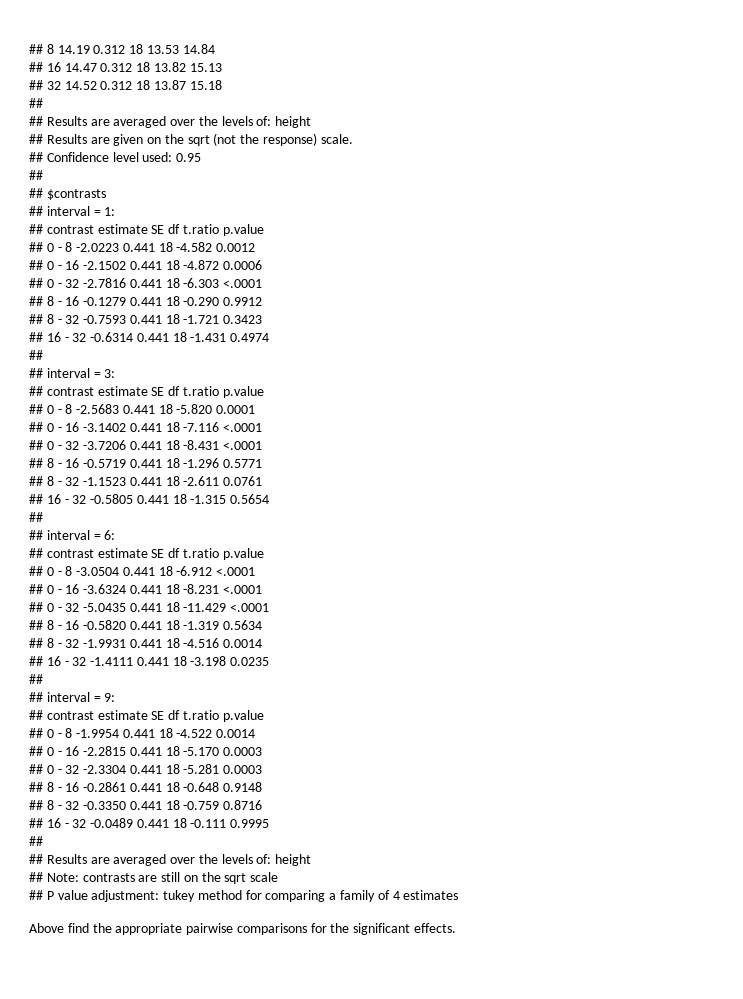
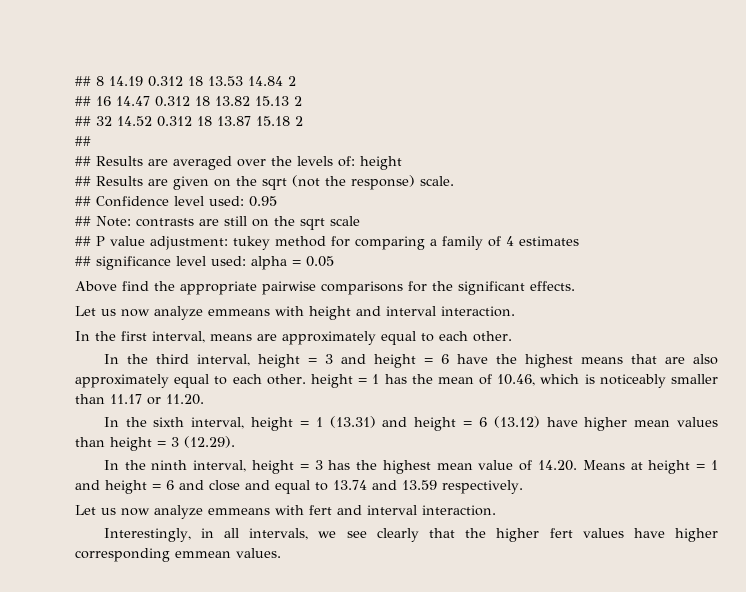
(215, 49) none -> [288,76,296,86] 2
(222, 67) none -> [294,96,302,106] 2
(222, 85) none -> [295,116,303,126] 2
[29,188,106,200] [29,206,116,216] [29,224,264,236] [29,242,256,252] [29,260,263,270] [29,278,263,288] [29,296,263,306] [29,314,263,324] [29,332,270,342] [29,350,43,360] [29,368,116,378] [29,386,264,398] [29,404,256,414] [29,422,263,432] [29,440,263,450] [29,458,263,468] [29,476,263,486] [29,494,270,504] [29,512,43,522] [29,530,116,540] [29,548,264,560] [29,566,256,576] [29,584,263,594] [29,602,270,612] [29,620,263,630] [29,638,263,648] [29,656,270,666] [29,674,43,684] [29,692,116,702] [29,710,264,722] [29,728,256,738] [29,746,263,756] [29,764,263,774] [29,782,263,792] [29,800,263,810] [29,818,270,828] [29,836,43,846] [29,854,312,866] [29,872,43,882] // ## $contrasts // ## interval = 1: // ## contrast estimate SE df t.ratio p.value // ## 0 - 8 -2.0223 0.441 18 -4.582 0.0012 // ## 0 - 16 -2.1502 0.441 18 -4.872 0.0006 // ## 0 - 32 -2.7816 0.441 18 -6.303 <.0001 // ## 8 - 16 -0.1279 0.441 18 -0.290 0.9912 // ## 8 - 32 -0.7593 0.441 18 -1.721 0.3423 // ## 16 - 32 -0.6314 0.441 18 -1.431 0.4974 // ## // ## interval = 3: // ## contrast estimate SE df t.ratio p.value // ## 0 - 8 -2.5683 0.441 18 -5.820 0.0001 // ## 0 - 16 -3.1402 0.441 18 -7.116 <.0001 // ## 0 - 32 -3.7206 0.441 18 -8.431 <.0001 // ## 8 - 16 -0.5719 0.441 18 -1.296 0.5771 // ## 8 - 32 -1.1523 0.441 18 -2.611 0.0761 // ## 16 - 32 -0.5805 0.441 18 -1.315 0.5654 // ## // ## interval = 6: // ## contrast estimate SE df t.ratio p.value // ## 0 - 8 -3.0504 0.441 18 -6.912 <.0001 // ## 0 - 16 -3.6324 0.441 18 -8.231 <.0001 // ## 0 - 32 -5.0435 0.441 18 -11.429 <.0001 // ## 8 - 16 -0.5820 0.441 18 -1.319 0.5634 // ## 8 - 32 -1.9931 0.441 18 -4.516 0.0014 // ## 16 - 32 -1.4111 0.441 18 -3.198 0.0235 // ## // ## interval = 9: // ## contrast estimate SE df t.ratio p.value // ## 0 - 8 -1.9954 0.441 18 -4.522 0.0014 // ## 0 - 16 -2.2815 0.441 18 -5.170 0.0003 // ## 0 - 32 -2.3304 0.441 18 -5.281 0.0003 // ## 8 - 16 -0.2861 0.441 18 -0.648 0.9148 // ## 8 - 32 -0.3350 0.441 18 -0.759 0.8716 // ## 16 - 32 -0.0489 0.441 18 -0.111 0.9995 // ## // ## Results are averaged over the levels of: height // ## -> (91, 221) none
(459, 895) none -> [75,256,334,270] // ## significance level used: alpha = 0.05
(457, 928) none -> [75,306,515,320] [75,331,512,345] [103,354,719,368] [75,374,718,388] [75,394,204,405] [103,416,718,431] [75,436,235,451] [103,460,719,474] [75,480,523,494] [75,505,496,519] [103,528,718,542] [75,548,281,562] // Let us now analyze emmeans with height and interval interaction. // In the first interval, means are approximately equal to each other. // In the third interval, height = 3 and height = 6 have the highest means that are also approximately equal to each other. height = 1 has the mean of 10.46, which is noticeably smaller than 11.17 or 11.20. // In the sixth interval, height = 1 (13.31) and height = 6 (13.12) have higher mean values than height = 3 (12.29). // In the ninth interval, height = 3 has the highest mean value of 14.20. Means at height = 1 and height = 6 and close and equal to 13.74 and 13.59 respectively. // Let us now analyze emmeans with fert and interval interaction. // Interestingly, in all intervals, we see clearly that the higher fert values have higher corresponding emmean values.

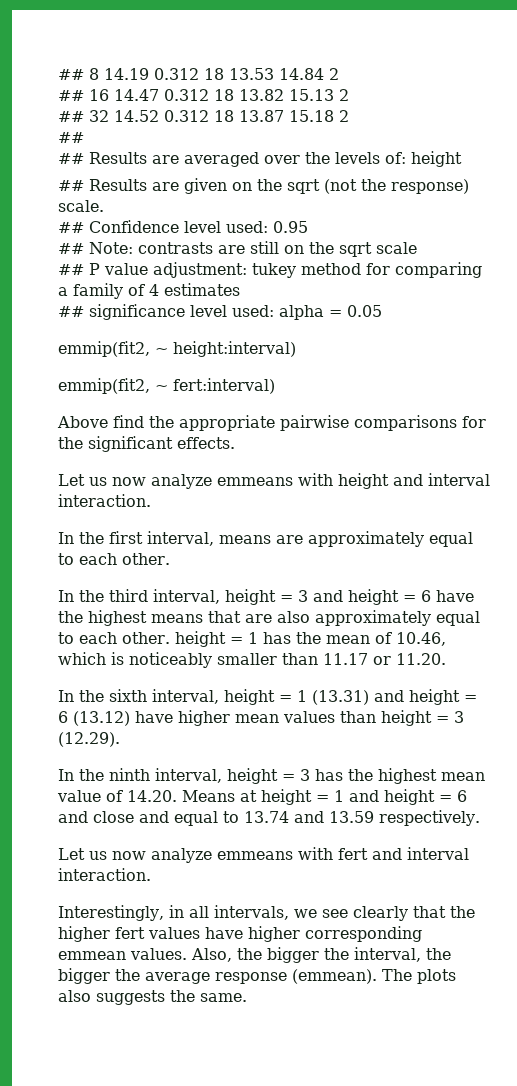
(334, 261) none -> [58,341,296,357] [58,378,275,394] // emmip(fit2, ~ height:interval) // emmip(fit2, ~ fert:interval)
(281, 553) none -> [191,947,451,963] [58,968,456,984] [58,990,247,1005] Also, the bigger the interval, the bigger the average response (emmean). The plots also suggests the same.

